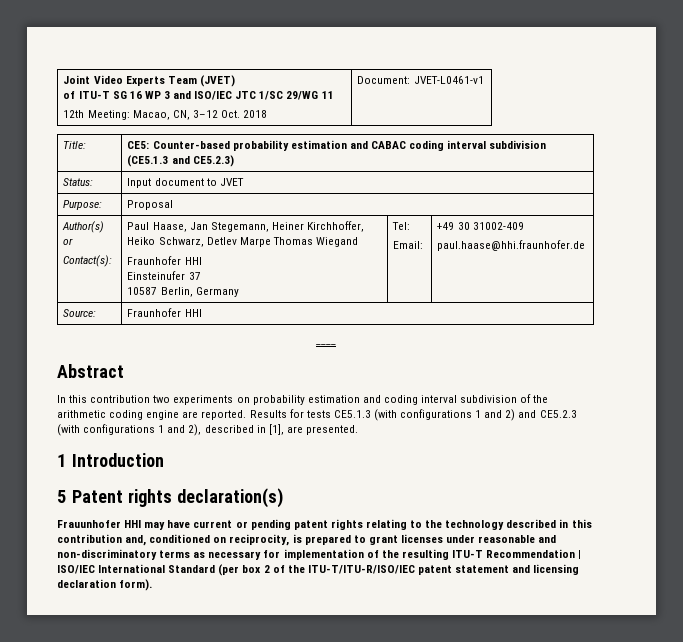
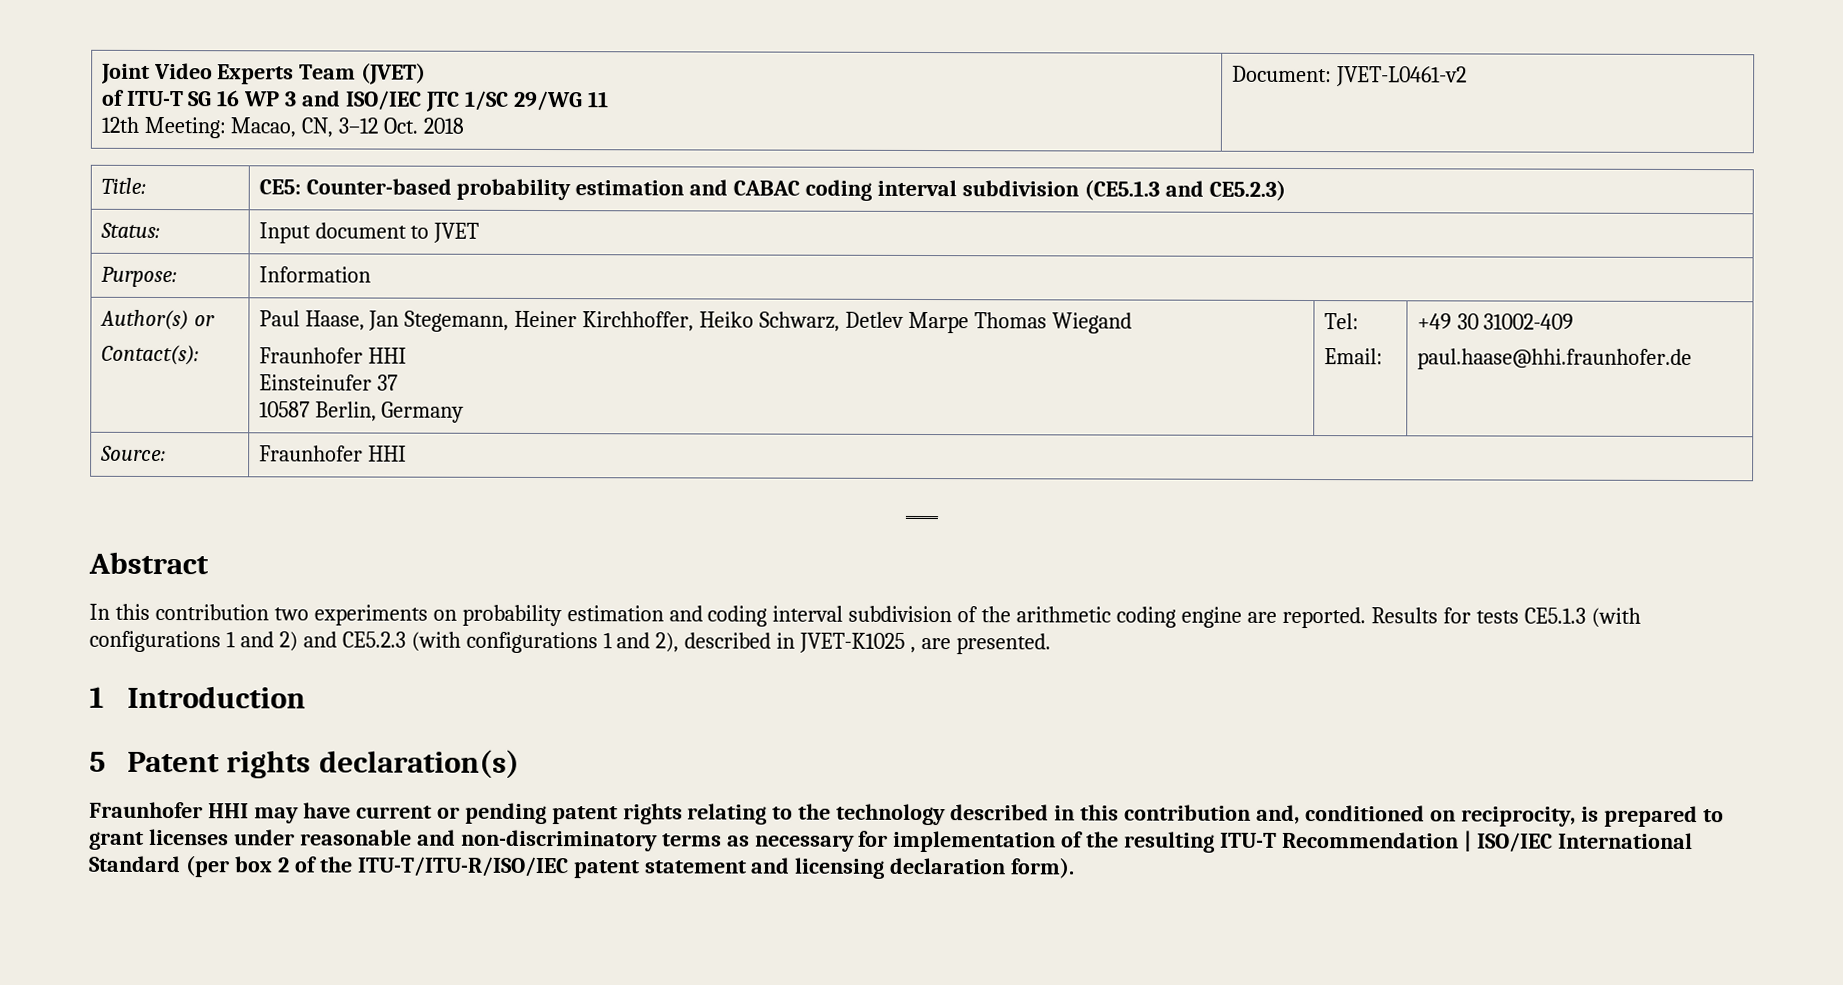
[413,76,484,84] JVET-L0461-v1 -> [1335,66,1467,87] JVET-L0461-v2
[127,200,174,210] Proposal -> [258,266,371,283] Information
[268,424,284,435] [1], -> [799,632,917,653] JVET-K1025 ,
[57,520,121,528] Frauunhofer -> [89,801,203,819] Fraunhofer

